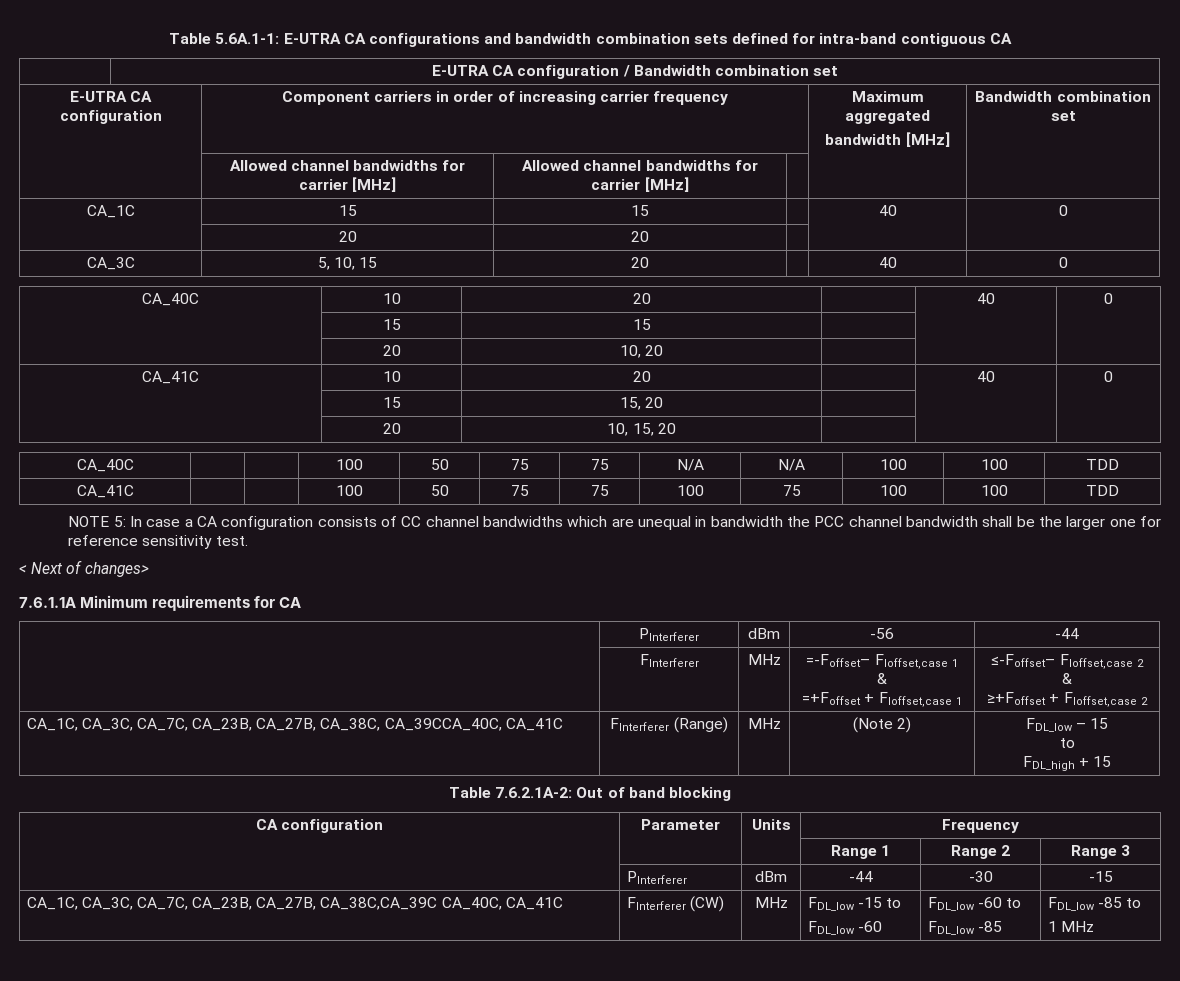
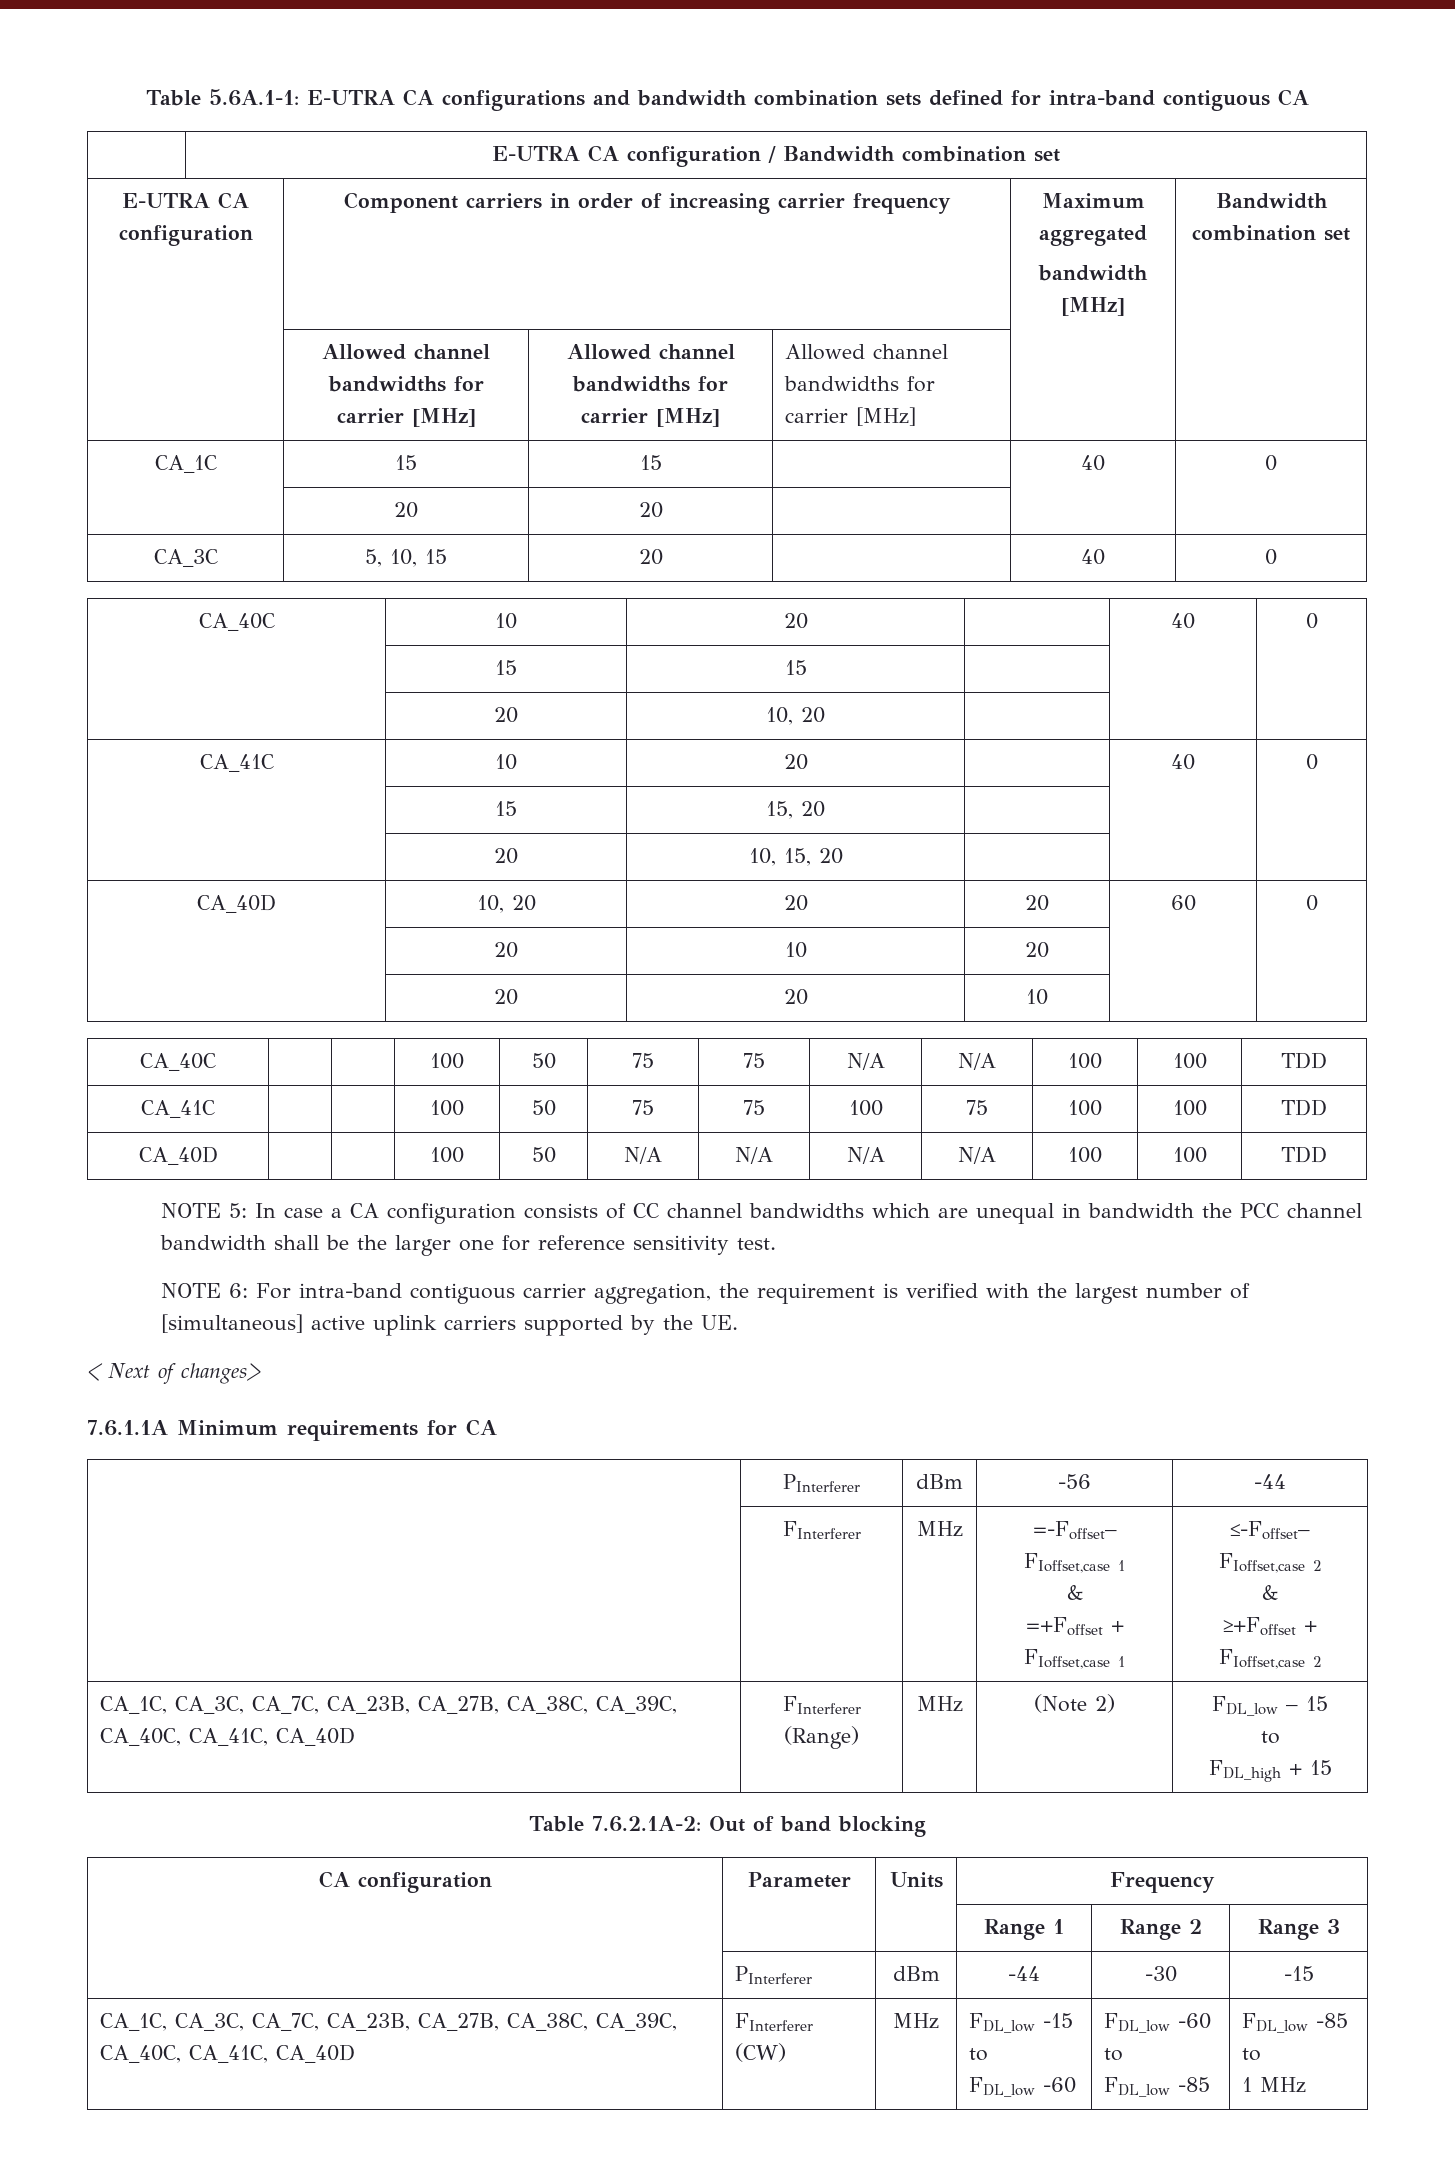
(689, 184) none -> [785,344,949,360] [784,376,936,392] [785,407,917,426] Allowed channel bandwidths for carrier [MHz]
(676, 428) none -> [197,894,276,913] [476,895,536,913] [783,895,808,911] [1025,895,1049,911] [1170,895,1196,911] [1305,895,1318,911] [494,942,518,958] [784,942,807,958] [1025,942,1049,958] [494,989,518,1005] [783,989,808,1005] [1026,989,1048,1005] // CA_40D | 10, 20 | 20 | 20 | 60 | 0 // | 20 | 10 | 20 | | // | 20 | 20 | 10 | |
(1119, 490) none -> [138,1146,218,1165] [430,1147,464,1163] [531,1147,556,1163] [624,1147,662,1164] [735,1147,773,1164] [846,1147,885,1164] [958,1147,996,1164] [1068,1147,1102,1163] [1172,1147,1207,1163] [1281,1146,1327,1163] // CA_40D | | | 100 | 50 | N/A | N/A | N/A | N/A | 100 | 100 | TDD
(248, 541) none -> [160,1283,1250,1304] [160,1314,738,1336] // NOTE 6: For intra-band contiguous carrier aggregation, the requirement is verified with the largest number of [simultaneous] active uplink carriers supported by the UE.
[384,718,563,731] CA_39CCA_40C, CA_41C -> [596,1696,678,1714] [100,1727,356,1746] CA_39C, CA_40C, CA_41C, CA_40D
[320,897,563,910] CA_38C,CA_39C CA_40C, CA_41C -> [507,2013,678,2031] [100,2044,356,2063] CA_38C, CA_39C, CA_40C, CA_41C, CA_40D

